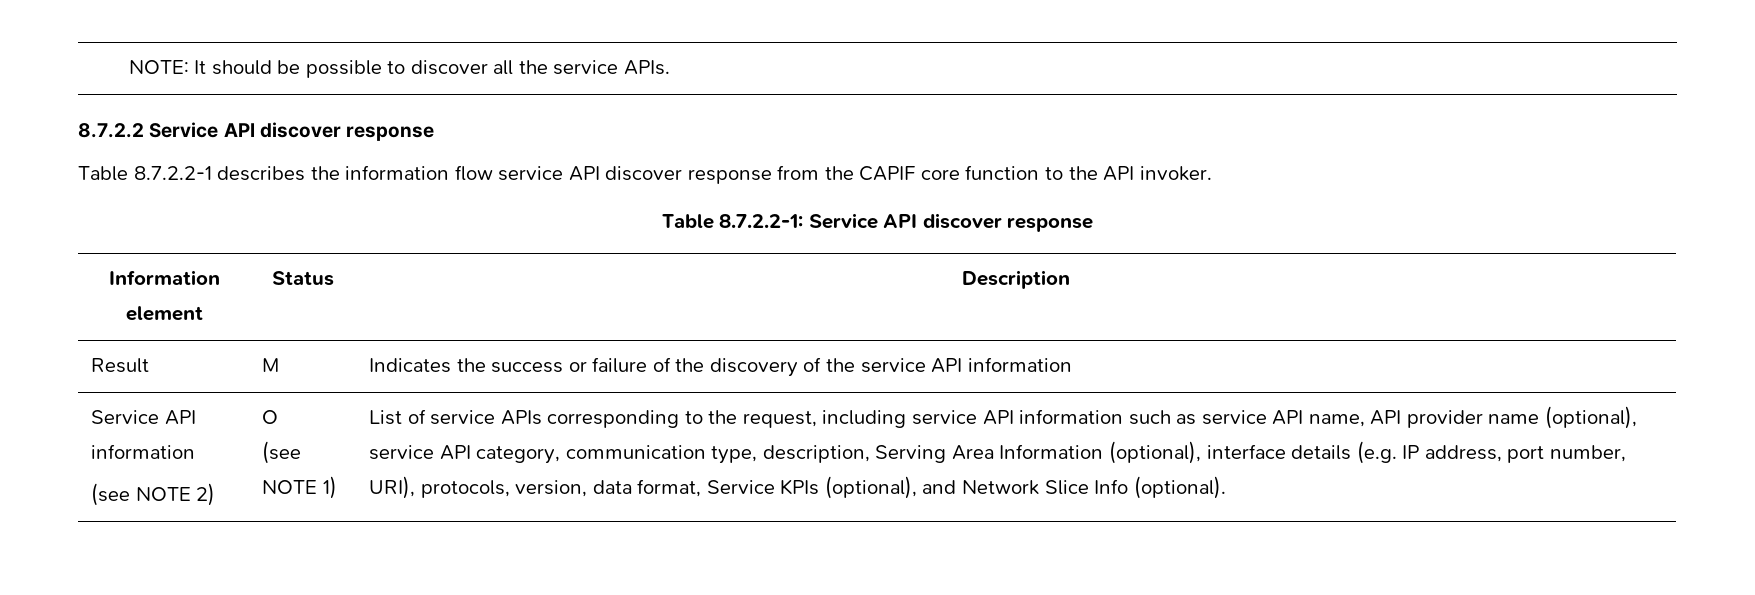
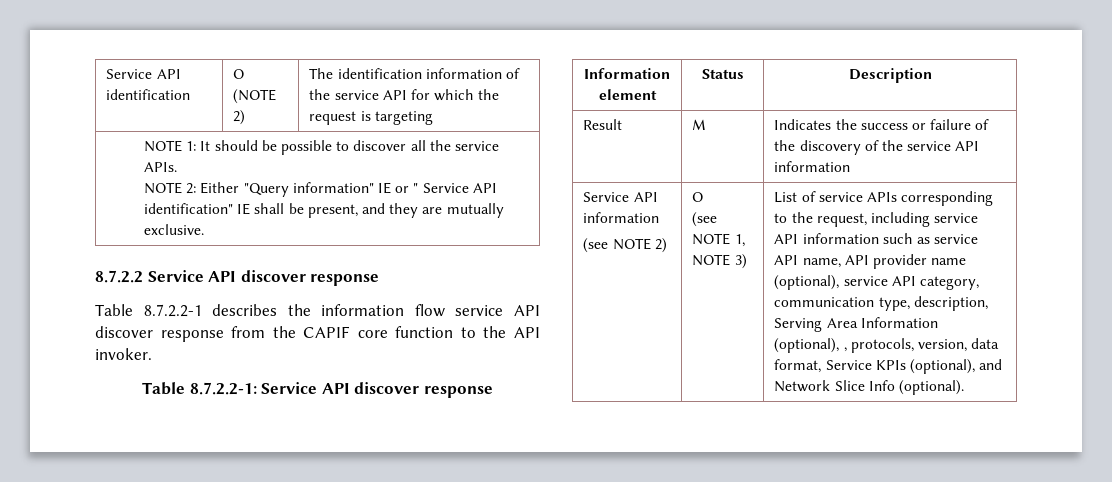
[128,60,189,74] NOTE: -> [106,69,181,79] [106,89,191,100] [233,69,245,79] [233,89,277,104] [233,110,246,125] [309,68,520,79] [309,89,500,101] [309,111,433,125] [144,140,197,152] Service API identification | O (NOTE 2) | The identification information of the service API for which the request is targeting // NOTE 1:
(670, 67) none -> [144,182,497,197] [144,203,504,218] [144,224,205,235] // NOTE 2: Either "Query information" IE or " Service API identification" IE shall be present, and they are mutually exclusive.
[322,476,337,499] 1) -> [734,234,745,247] [692,254,747,269] 1, NOTE 3)
[1206,441,1626,464] [369,476,416,499] interface details (e.g. IP address, port number, URI), -> [843,347,847,352] ,

